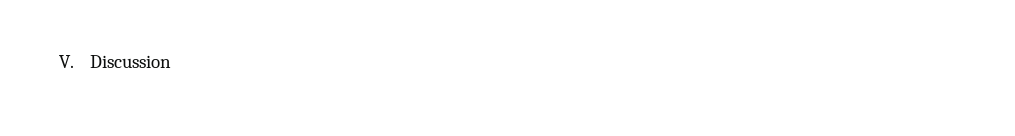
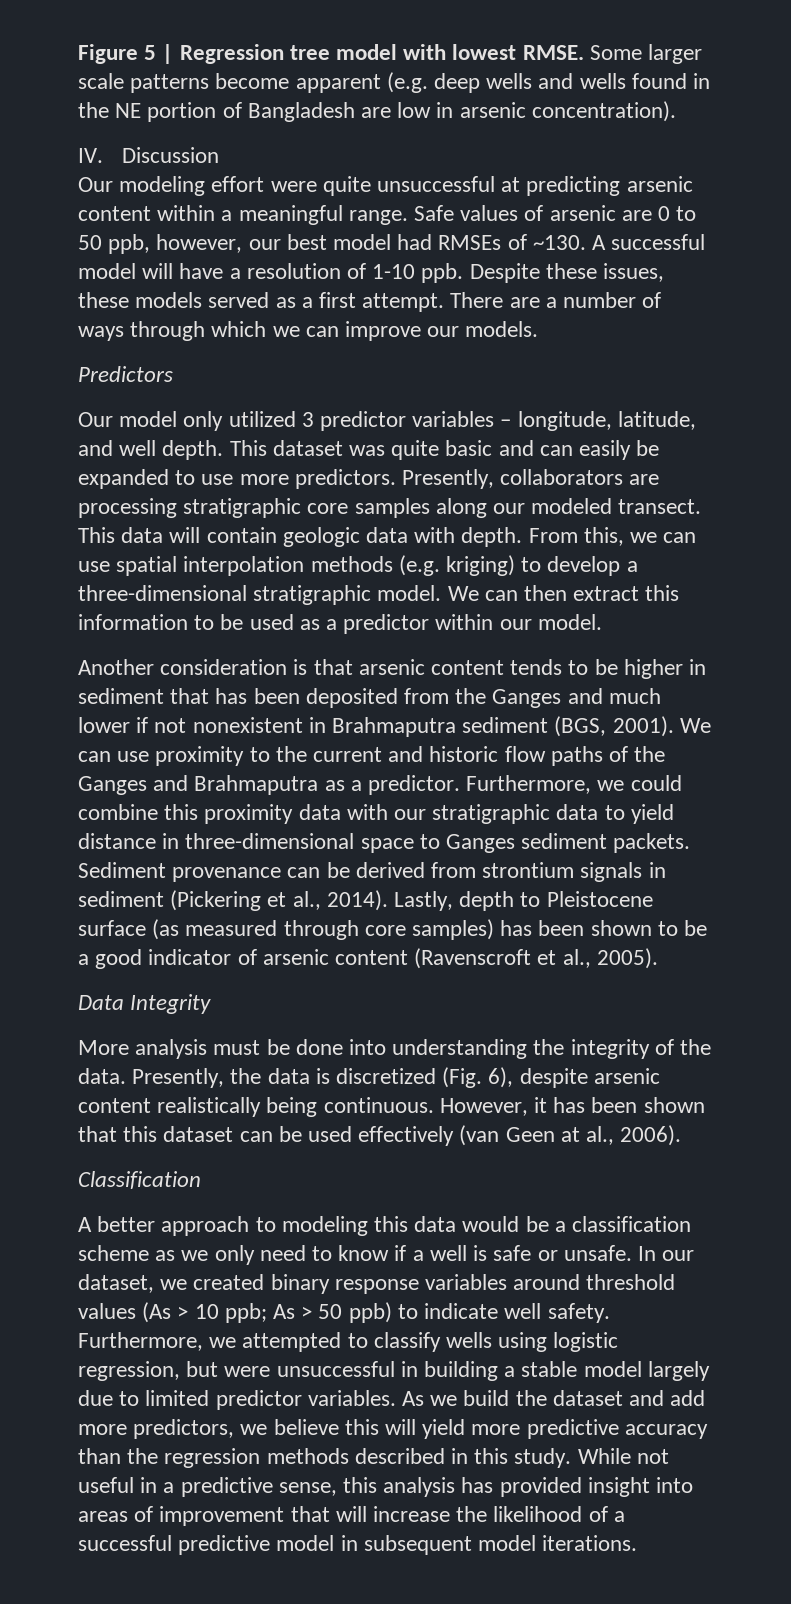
[59,55,171,68] V. Discussion -> [78,44,703,64] [78,72,711,93] [78,101,676,122] [78,147,220,163] [78,176,693,196] [78,205,697,225] [78,234,706,254] [78,263,665,283] [78,292,662,312] [78,321,539,341] [78,366,173,382] [78,411,696,431] [78,440,660,460] [78,469,660,489] [78,498,702,518] [78,527,697,547] [78,555,638,576] [78,585,680,605] [78,614,602,634] [78,659,707,679] [78,688,661,708] [78,716,711,737] [78,746,666,766] [78,775,682,795] [78,804,674,824] [78,833,691,853] [78,862,666,882] [78,890,653,911] [78,919,708,940] [78,948,658,969] [78,994,212,1014] [78,1039,712,1059] [78,1067,660,1088] [78,1097,705,1117] [78,1125,682,1146] [78,1171,201,1189] [78,1216,692,1236] [78,1245,695,1265] [78,1274,676,1294] [78,1302,610,1323] [78,1332,619,1352] [78,1361,710,1381] [78,1390,706,1410] [78,1419,708,1439] [78,1448,669,1468] [78,1477,694,1497] [78,1506,625,1526] [78,1535,638,1555] Figure 5 | Regression tree model with lowest RMSE. Some larger scale patterns become apparent (e.g. deep wells and wells found in the NE portion of Bangladesh are low in arsenic concentration). // IV. Discussion // Our modeling effort were quite unsuccessful at predicting arsenic content within a meaningful range. Safe values of arsenic are 0 to 50 ppb, however, our best model had RMSEs of ~130. A successful model will have a resolution of 1-10 ppb. Despite these issues, these models served as a first attempt. There are a number of ways through which we can improve our models. // Predictors // Our model only utilized 3 predictor variables – longitude, latitude, and well depth. This dataset was quite basic and can easily be expanded to use more predictors. Presently, collaborators are processing stratigraphic core samples along our modeled transect. This data will contain geologic data with depth. From this, we can use spatial interpolation methods (e.g. kriging) to develop a three-dimensional stratigraphic model. We can then extract this information to be used as a predictor within our model. // Another consideration is that arsenic content tends to be higher in sediment that has been deposited from the Ganges and much lower if not nonexistent in Brahmaputra sediment (BGS, 2001). We can use proximity to the current and historic flow paths of the Ganges and Brahmaputra as a predictor. Furthermore, we could combine this proximity data with our stratigraphic data to yield distance in three-dimensional space to Ganges sediment packets. Sediment provenance can be derived from strontium signals in sediment (Pickering et al., 2014). Lastly, depth to Pleistocene surface (as measured through core samples) has been shown to be a good indicator of arsenic content (Ravenscroft et al., 2005). // Data Integrity // More analysis must be done into understanding the integrity of the data. Presently, the data is discretized (Fig. 6), despite arsenic content realistically being continuous. However, it has been shown that this dataset can be used effectively (van Geen at al., 2006). // Classification // A better approach to modeling this data would be a classification scheme as we only need to know if a well is safe or unsafe. In our dataset, we created binary response variables around threshold values (As > 10 ppb; As > 50 ppb) to indicate well safety. Furthermore, we attempted to classify wells using logistic regression, but were unsuccessful in building a stable model largely due to limited predictor variables. As we build the dataset and add more predictors, we believe this will yield more predictive accuracy than the regression methods described in this study. While not useful in a predictive sense, this analysis has provided insight into areas of improvement that will increase the likelihood of a successful predictive model in subsequent model iterations.

